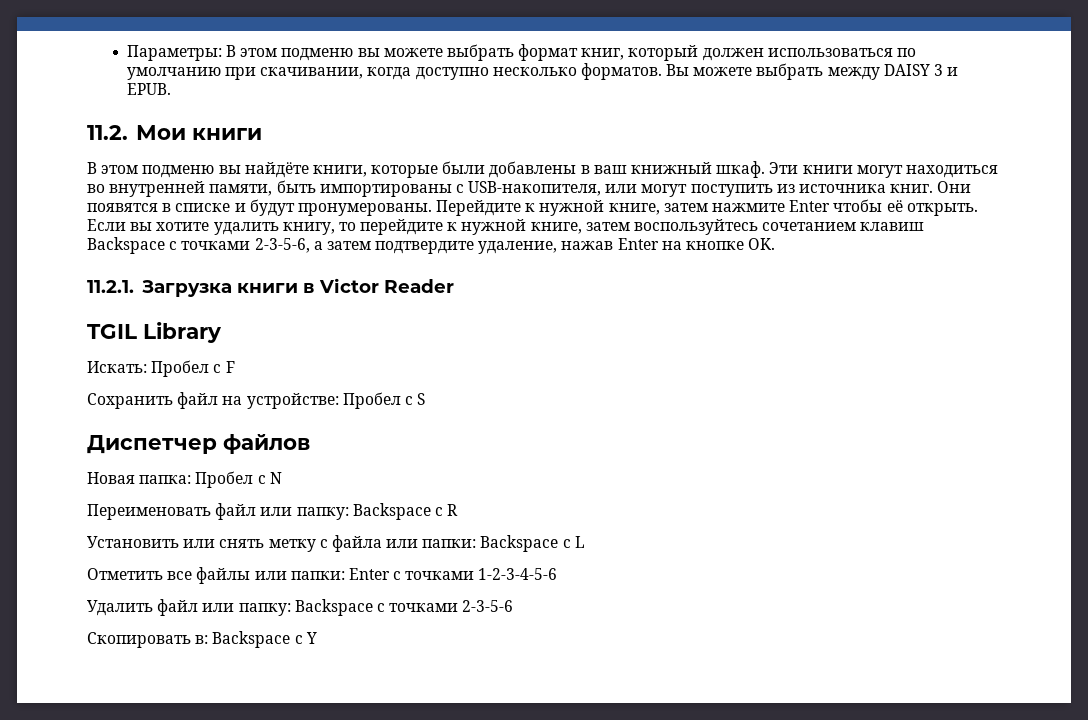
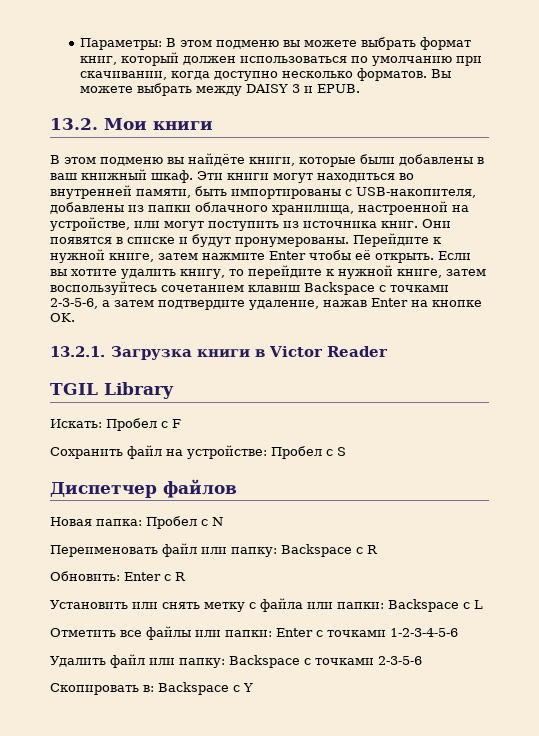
[87,125,128,140] 11.2. -> [50,118,98,130] 13.2.
(602, 188) none -> [50,201,469,215] [50,217,130,231] добавлены из папки облачного хранилища, настроенной на устройстве,
[87,280,134,293] 11.2.1. -> [50,346,105,357] 13.2.1.
(459, 510) none -> [50,571,186,581] // Обновить: Enter с R

